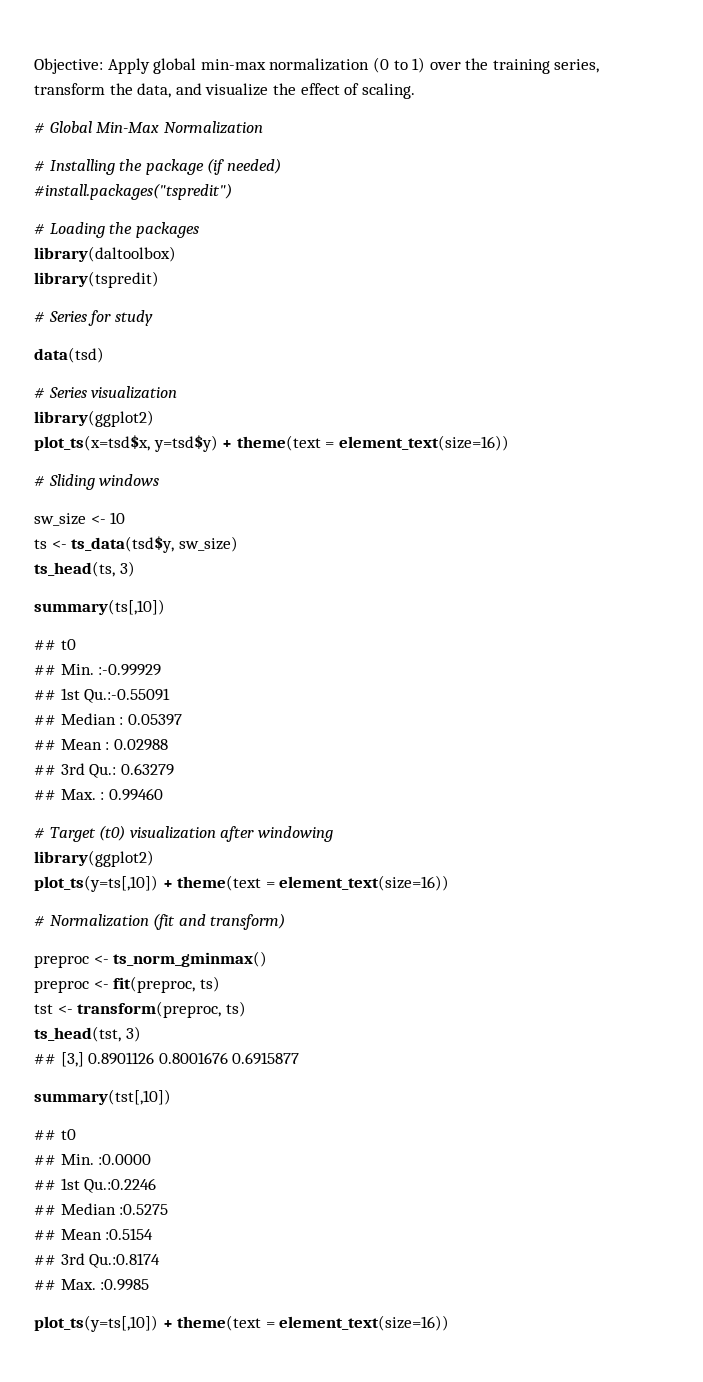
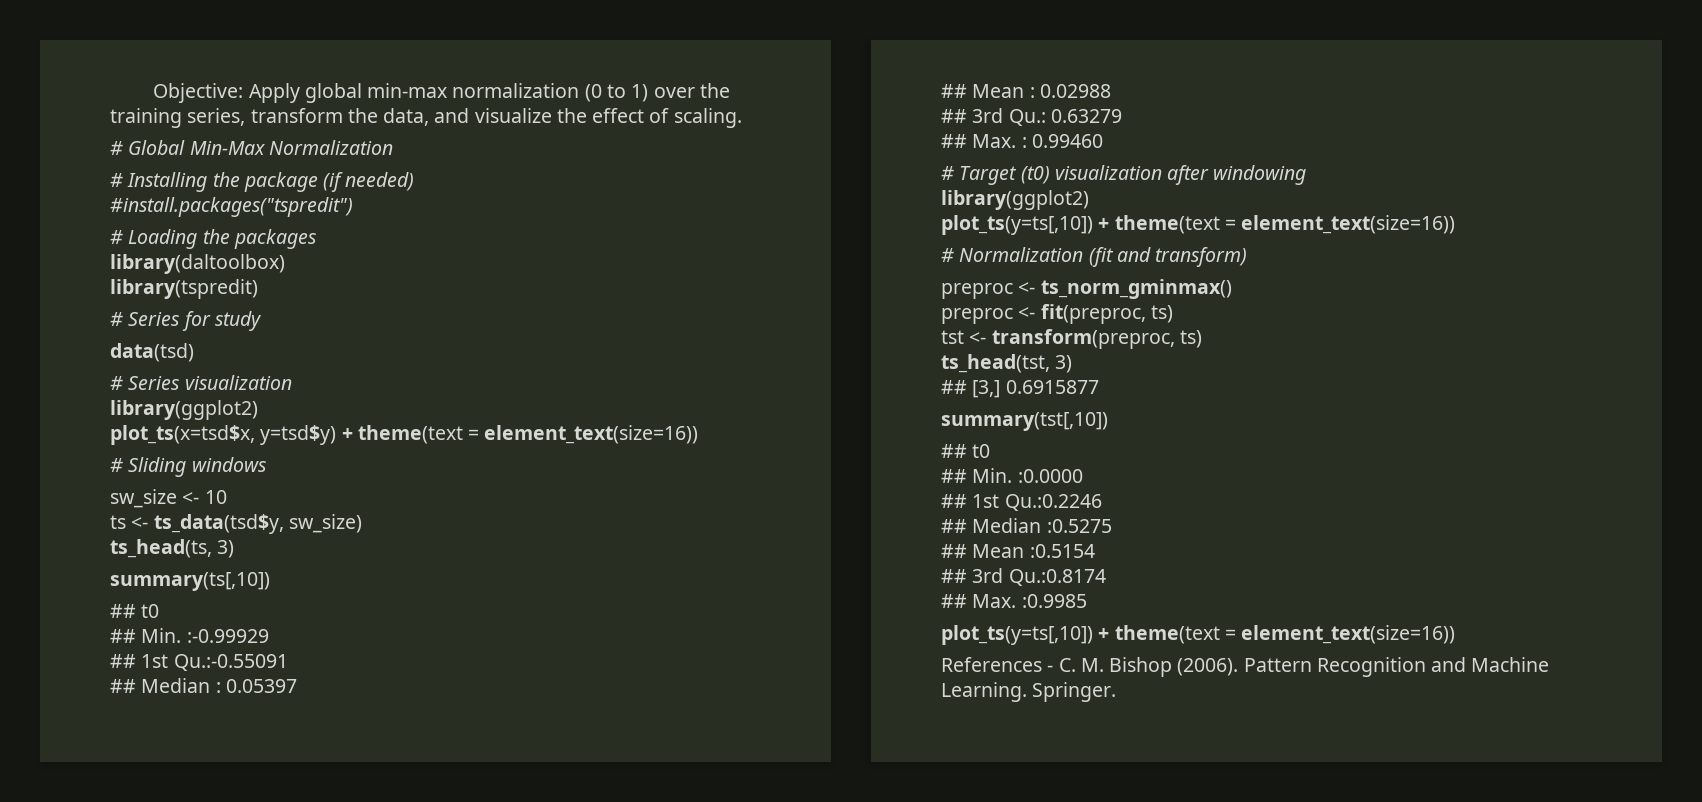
[88,1052,228,1065] 0.8901126 0.8001676 -> (1001, 389) none
(450, 1323) none -> [941,657,1550,677] [941,682,1117,702] // References - C. M. Bishop (2006). Pattern Recognition and Machine Learning. Springer.

